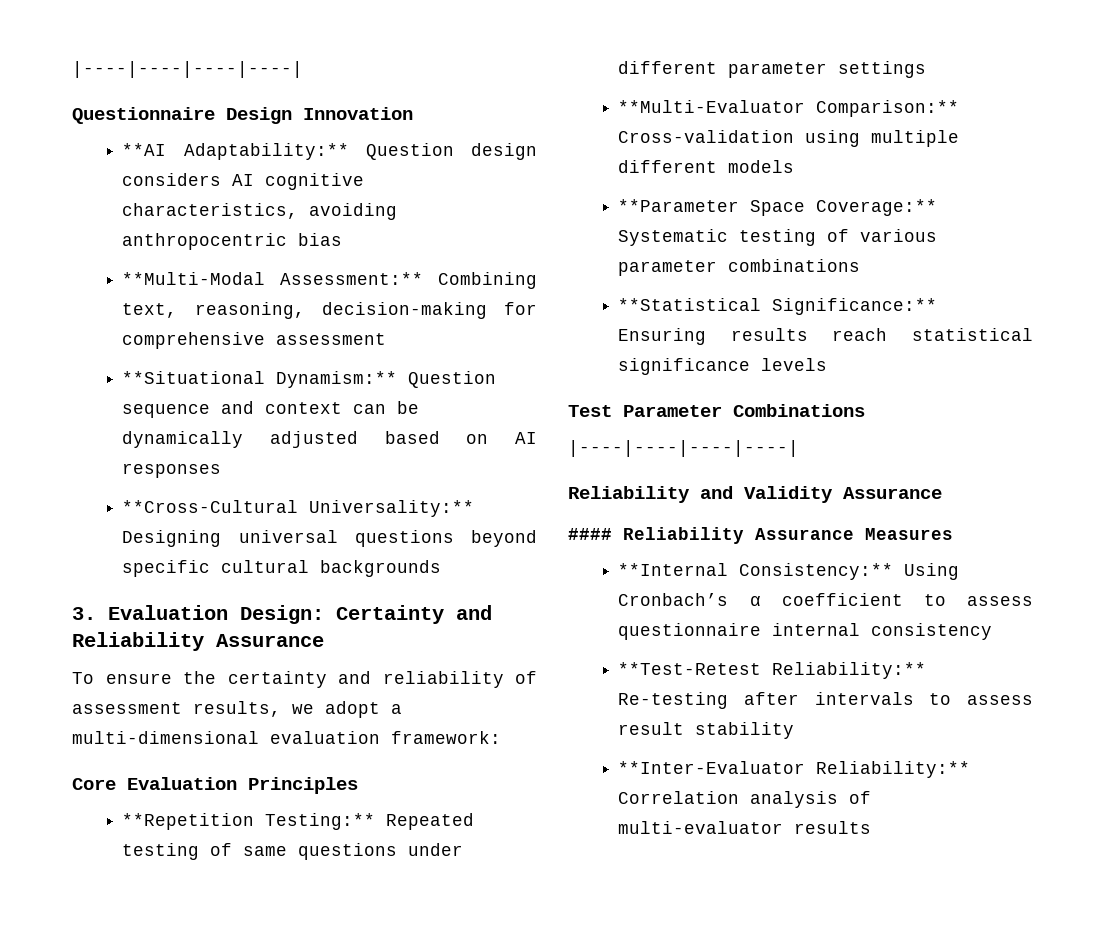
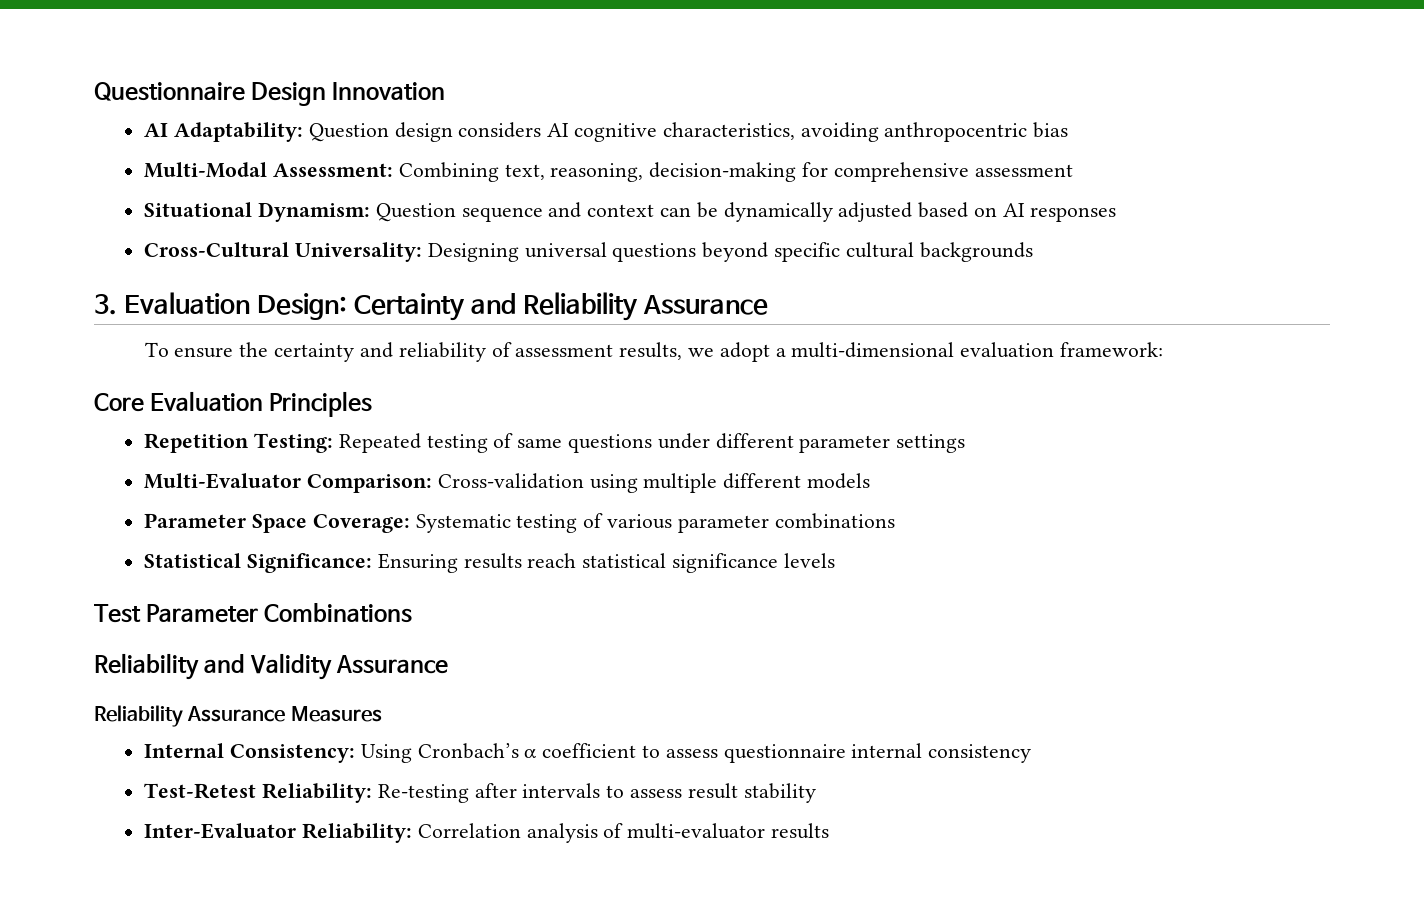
[72,61,303,78] |----|----|----|----| // -> (94, 91) none
[122,143,349,160] **AI Adaptability:** -> [144,122,304,142] AI Adaptability:
[122,272,424,285] **Multi-Modal Assessment:** -> [144,162,394,178] Multi-Modal Assessment:
[122,371,398,388] **Situational Dynamism:** -> [144,202,371,222] Situational Dynamism:
[122,500,475,517] **Cross-Cultural Universality:** -> [144,242,423,262] Cross-Cultural Universality:
[122,813,376,830] **Repetition Testing:** -> [144,433,334,453] Repetition Testing:
[618,100,960,117] **Multi-Evaluator Comparison:** -> [144,473,433,493] Multi-Evaluator Comparison:
[618,199,938,216] **Parameter Space Coverage:** -> [144,513,410,533] Parameter Space Coverage:
[618,298,938,315] **Statistical Significance:** -> [144,553,373,573] Statistical Significance:
[568,440,799,457] // |----|----|----|----| -> (413, 613) none
[568,528,612,540] #### -> (449, 664) none
[618,563,894,580] **Internal Consistency:** -> [144,743,356,763] Internal Consistency:
[618,662,927,679] **Test-Retest Reliability:** -> [144,783,373,803] Test-Retest Reliability:
[618,761,971,778] **Inter-Evaluator Reliability:** -> [144,823,413,843] Inter-Evaluator Reliability:

